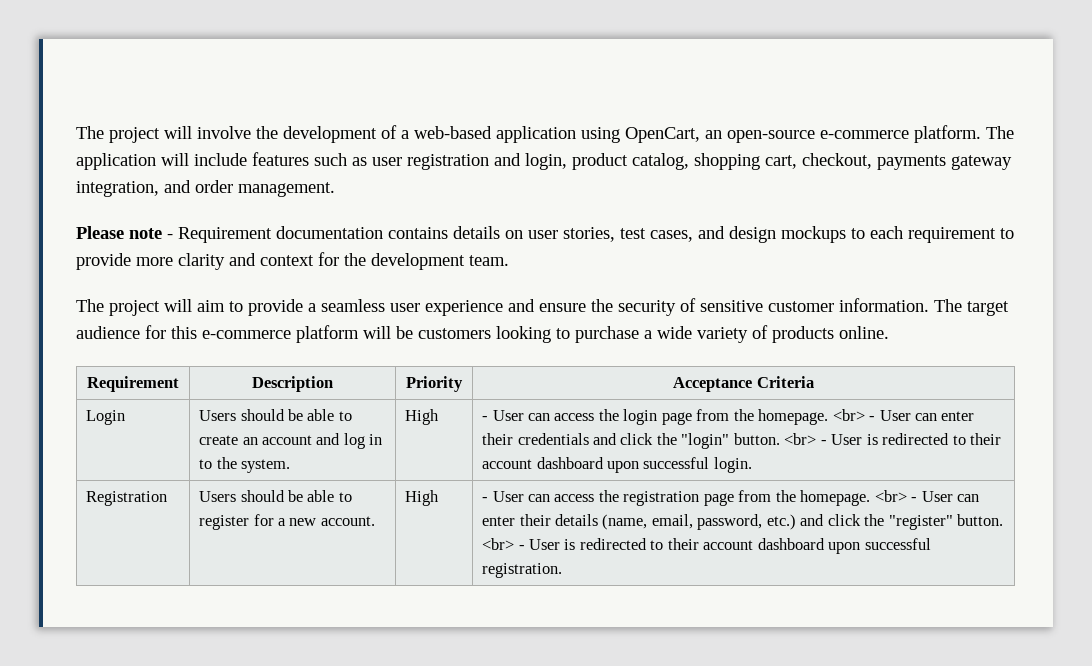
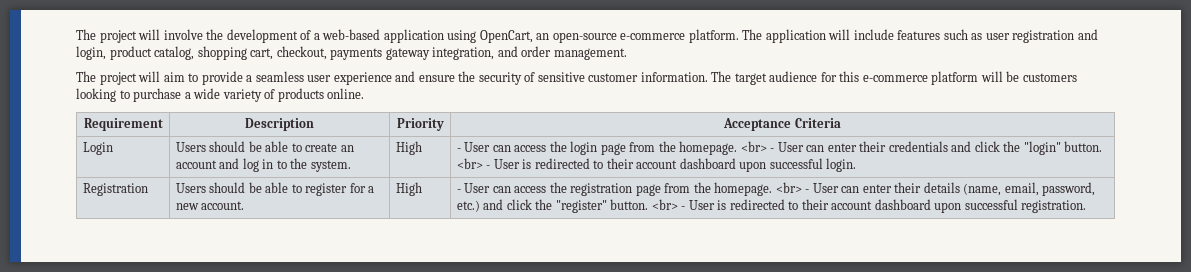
[76,226,1014,243] [76,252,509,270] // Please note - Requirement documentation contains details on user stories, test cases, and design mockups to each requirement to provide more clarity and context for the development team. -> (627, 54) none

